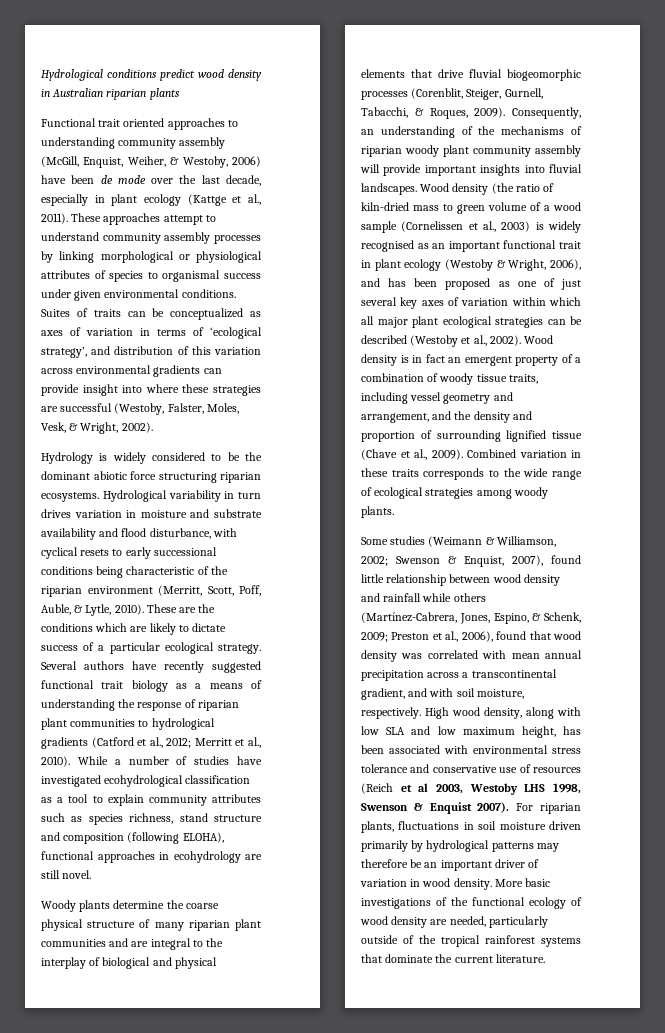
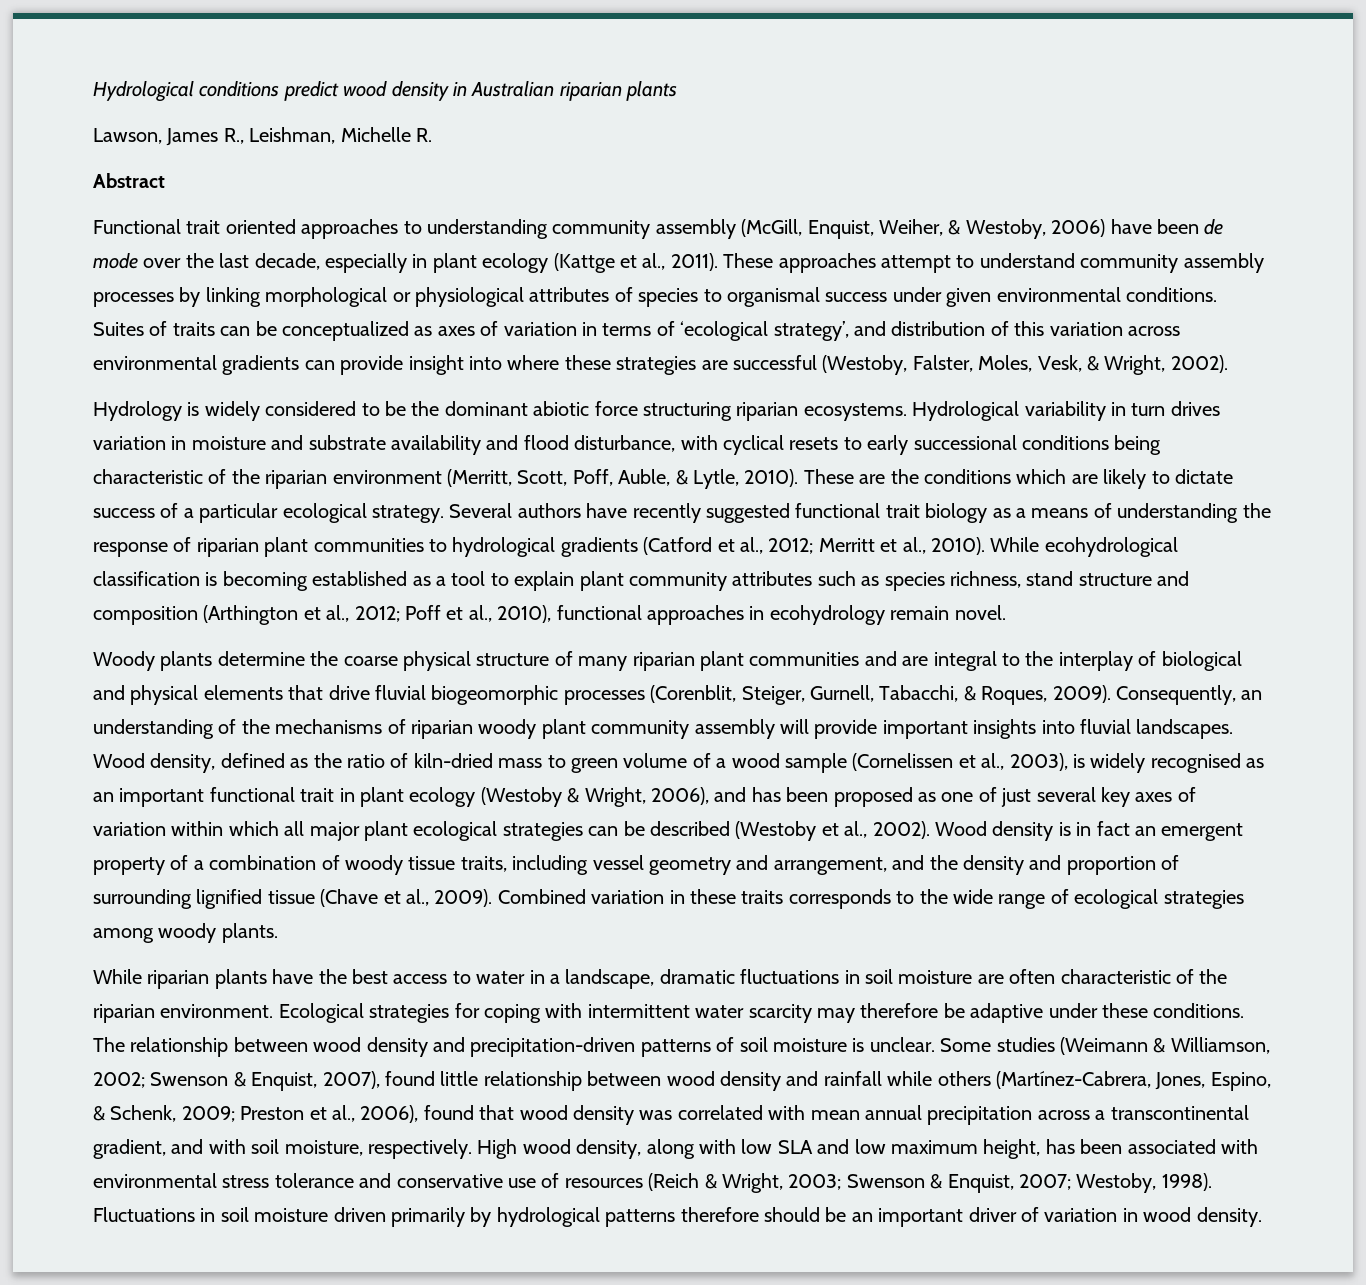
(180, 94) none -> [93,127,432,146] [93,173,165,188] // Lawson, James R., Leishman, Michelle R. // Abstract
[114,756,262,765] [41,775,251,787] a number of studies have investigated ecohydrological classification -> [1044,537,1178,557] [93,571,408,591] ecohydrological classification is becoming established
(144, 800) none -> [579,571,624,591] plant
[127,832,224,844] (following ELOHA), -> [203,605,552,625] (Arthington et al., 2012; Poff et al., 2010),
[245,854,262,860] [41,870,60,879] are still -> [890,606,950,620] remain
[452,183,514,195] density (the -> [150,753,342,773] density, defined as the
[501,221,531,232] 2003) -> [1009,753,1068,771] 2003),
(394, 512) none -> [93,969,1228,989] [93,1003,1245,1023] [93,1037,935,1057] While riparian plants have the best access to water in a landscape, dramatic fluctuations in soil moisture are often characteristic of the riparian environment. Ecological strategies for coping with intermittent water scarcity may therefore be adaptive under these conditions. The relationship between wood density and precipitation-driven patterns of soil moisture is unclear.
[400,783,581,795] [361,802,581,814] [361,821,460,833] et al 2003, Westoby LHS 1998, Swenson & Enquist 2007). For riparian plants, fluctuations -> [704,1173,1212,1193] [93,1207,195,1222] & Wright, 2003; Swenson & Enquist, 2007; Westoby, 1998). Fluctuations
[536,843,559,852] [361,859,408,868] may therefore -> [680,1207,820,1222] therefore should
[494,878,551,887] [361,897,582,909] [360,916,548,928] [361,935,581,947] [361,954,545,963] More basic investigations of the functional ecology of wood density are needed, particularly outside of the tropical rainforest systems that dominate the current literature. -> (1262, 1217) none

